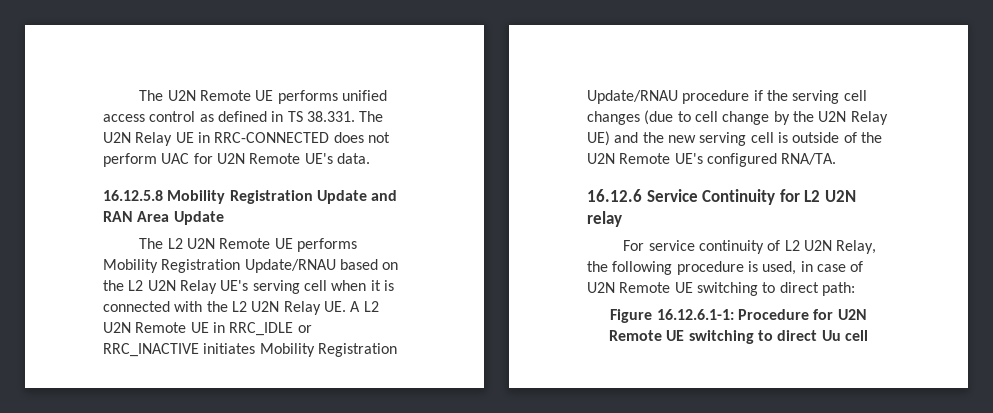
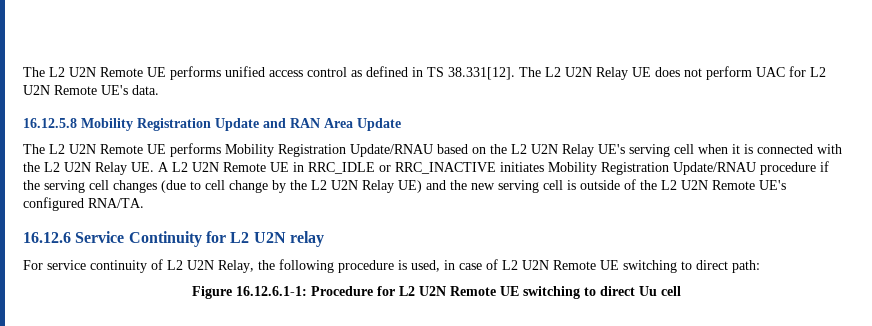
[139,90,164,101] The -> [23,67,65,77] The L2
[306,111,384,122] 38.331. The -> [448,67,561,80] 38.331[12]. The L2
[197,132,330,143] in RRC-CONNECTED -> (651, 72) none
(213, 158) none -> [810,67,826,77] L2
(814, 116) none -> [311,180,327,190] L2
(882, 137) none -> [661,180,677,190] L2
(864, 266) none -> [502,260,518,270] L2
(834, 314) none -> [398,286,415,296] L2

